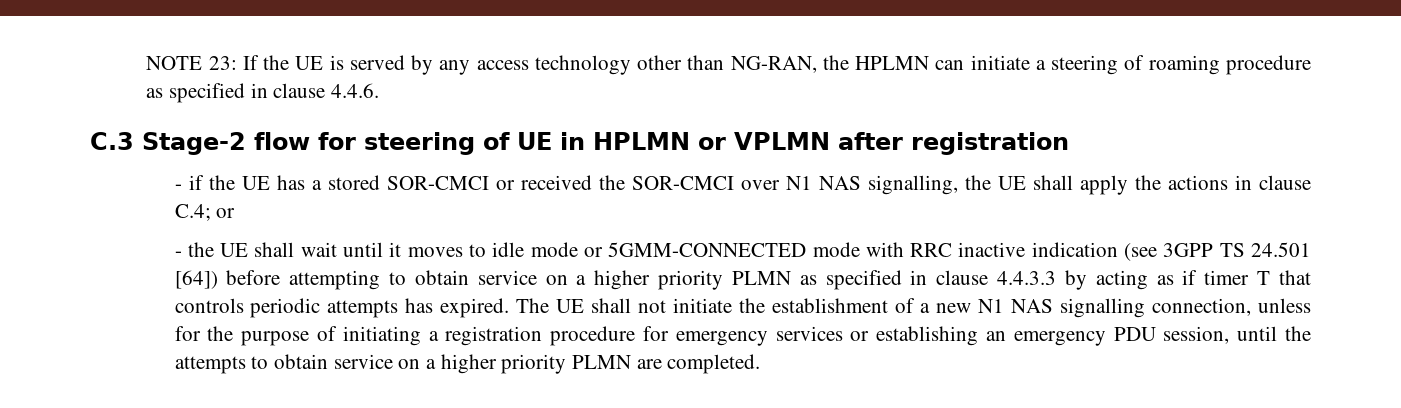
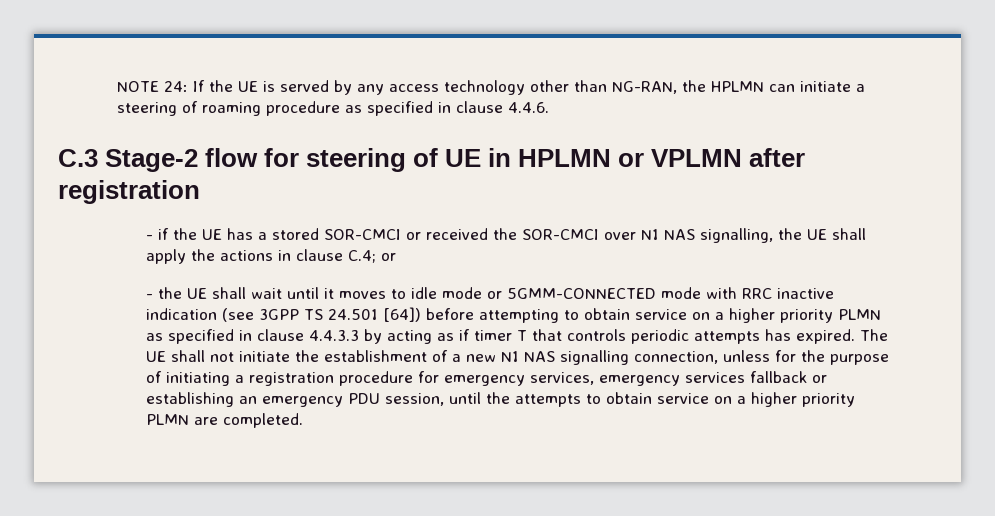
[208,56,237,70] 23: -> [163,81,188,92] 24:
[775,326,843,341] services -> [530,371,808,386] services, emergency services fallback

